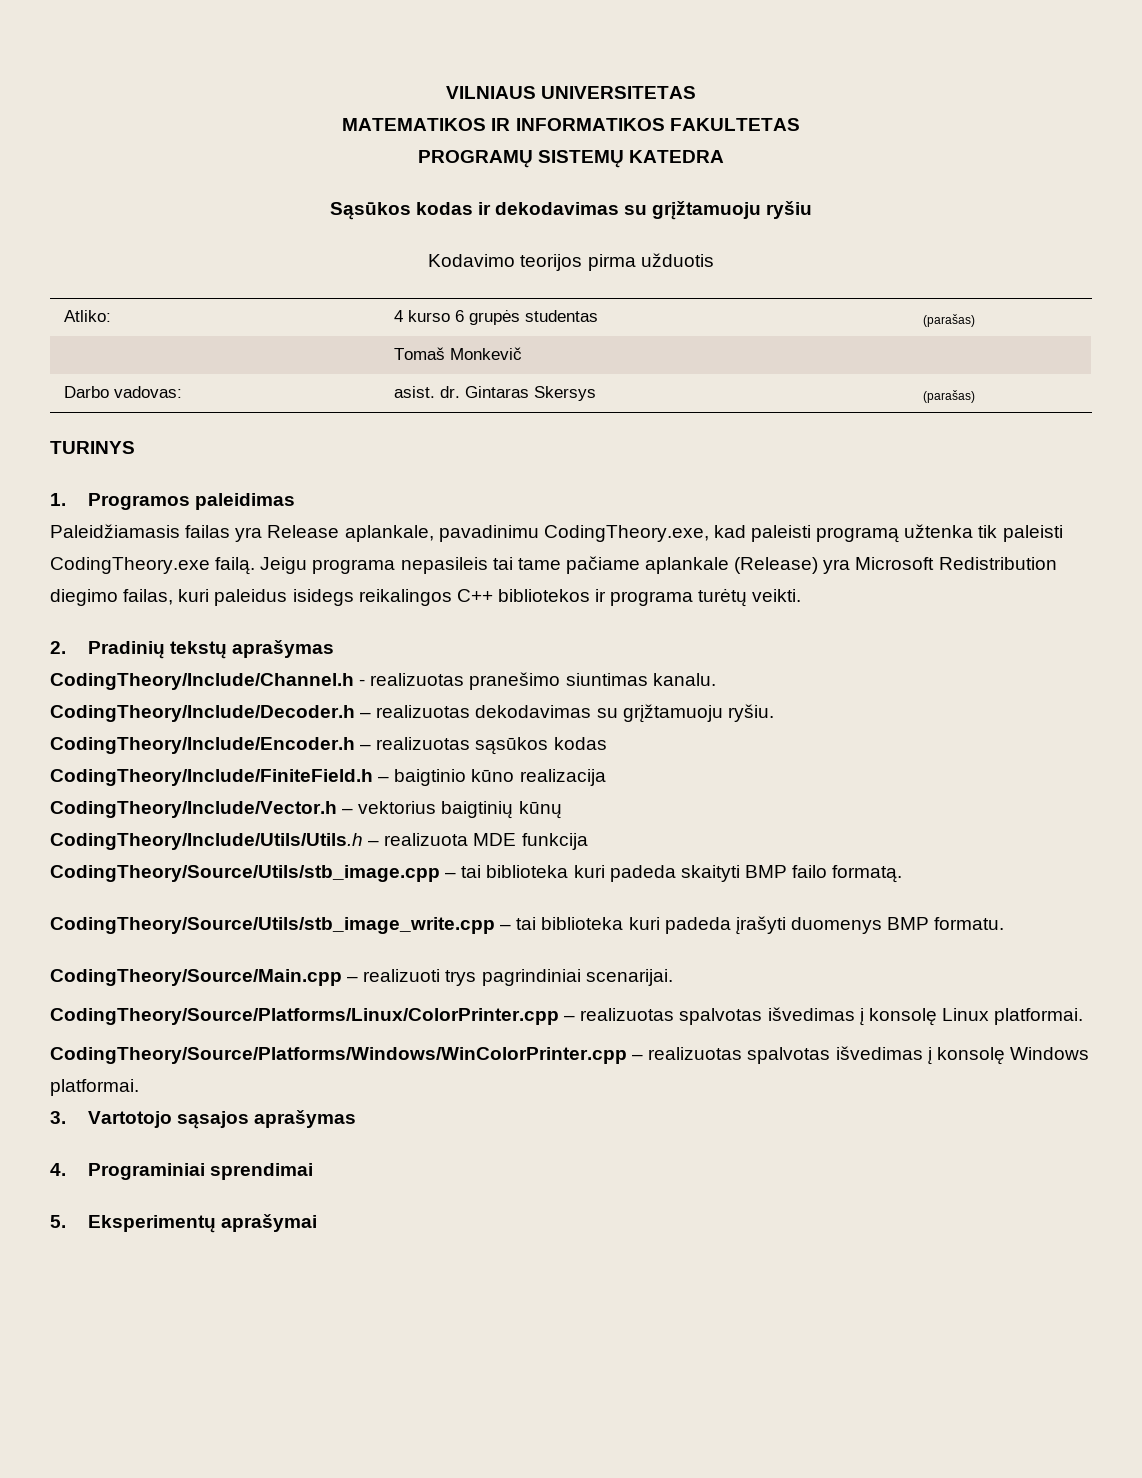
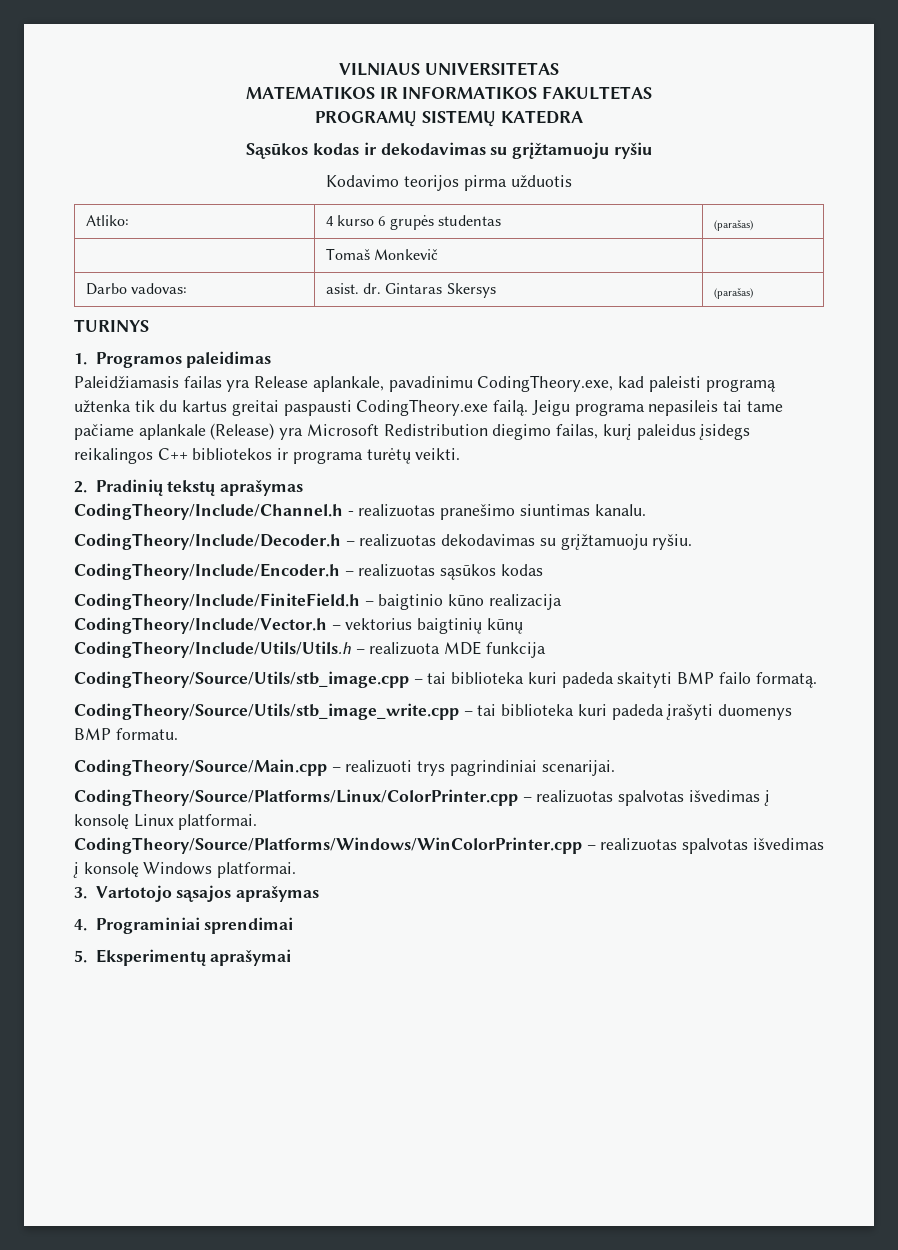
[1002,525,1063,542] paleisti -> [159,400,352,416] du kartus greitai paspausti
[178,589,354,606] kuri paleidus isidegs -> [602,424,751,440] kurį paleidus įsidegs

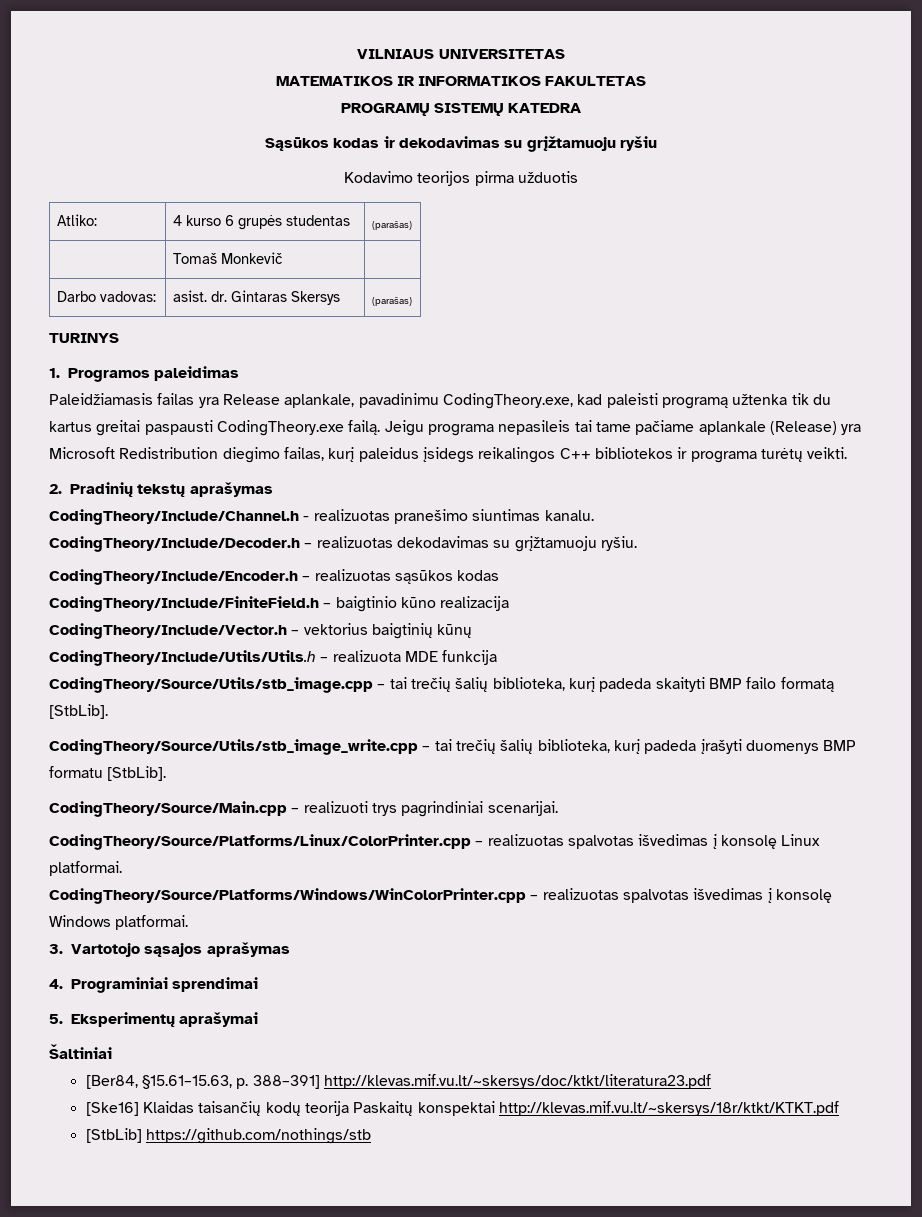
[451,672,557,684] biblioteka kuri -> [410,677,595,692] trečių šalių biblioteka, kurį
[755,672,817,688] formatą. -> [780,677,834,692] [49,704,108,719] formatą [StbLib].
[501,704,607,716] biblioteka kuri -> [455,739,640,754] trečių šalių biblioteka, kurį
[115,728,178,740] formatu. -> [49,766,167,781] formatu [StbLib].
(292, 957) none -> [49,1044,112,1059] [85,1074,711,1089] [85,1101,839,1116] [85,1128,371,1144] // Šaltiniai // [Ber84, §15.61–15.63, p. 388–391] http://klevas.mif.vu.lt/~skersys/doc/ktkt/literatura23.pdf // [Ske16] Klaidas taisančių kodų teorija Paskaitų konspektai http://klevas.mif.vu.lt/~skersys/18r/ktkt/KTKT.pdf // [StbLib] https://github.com/nothings/stb

